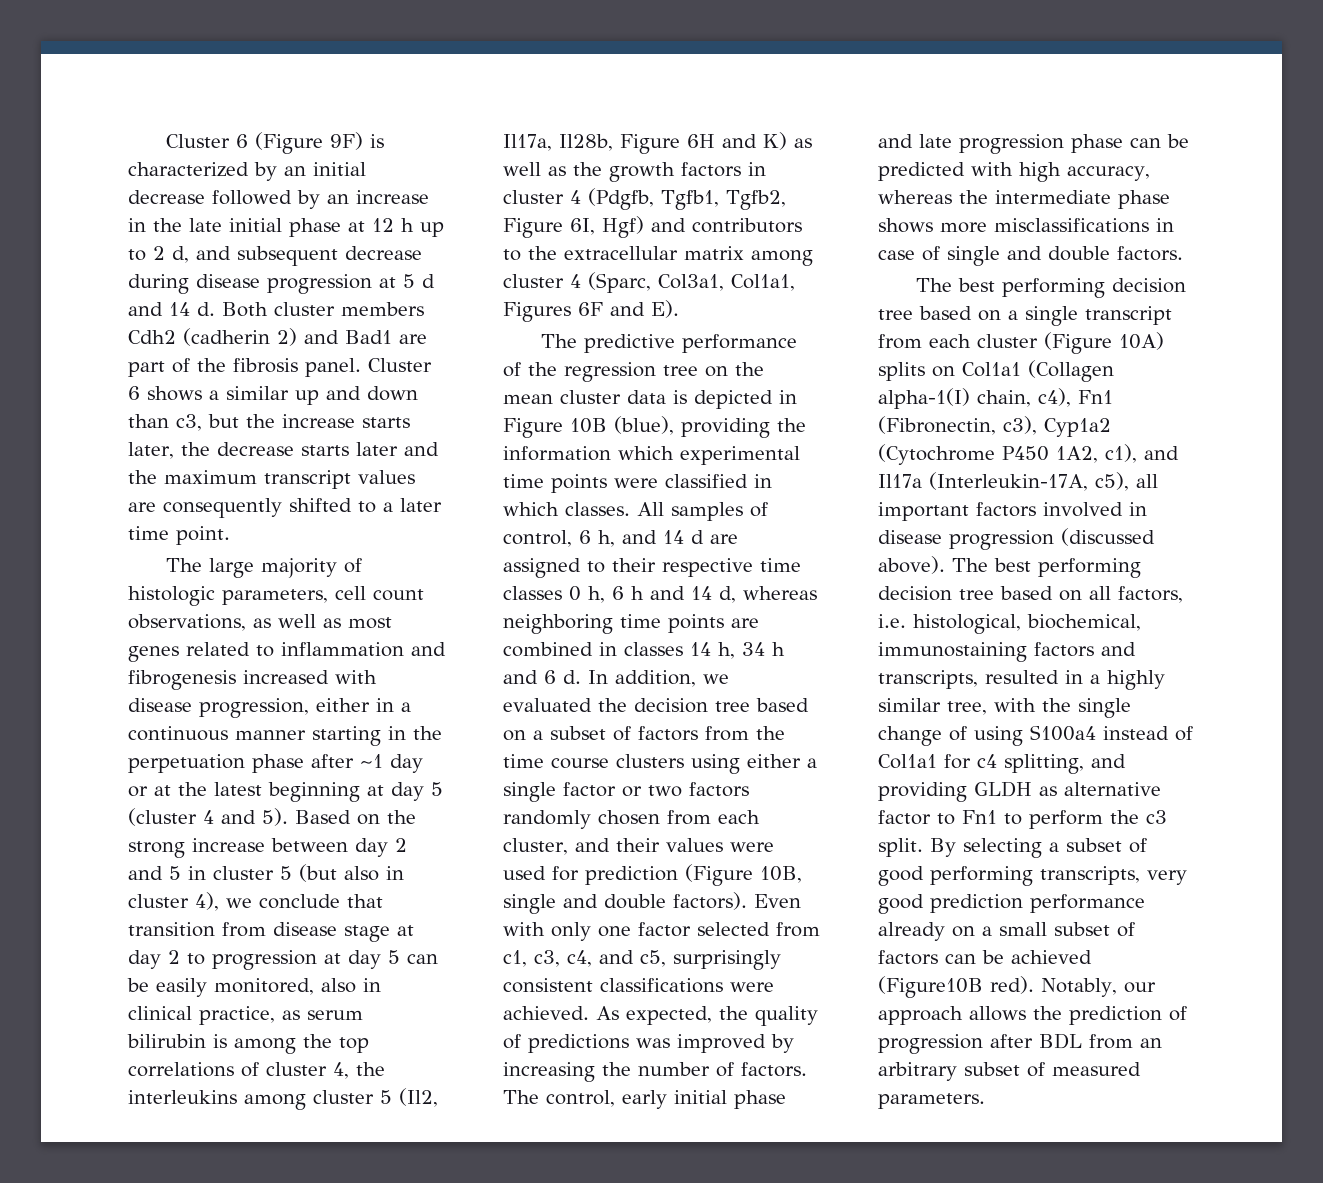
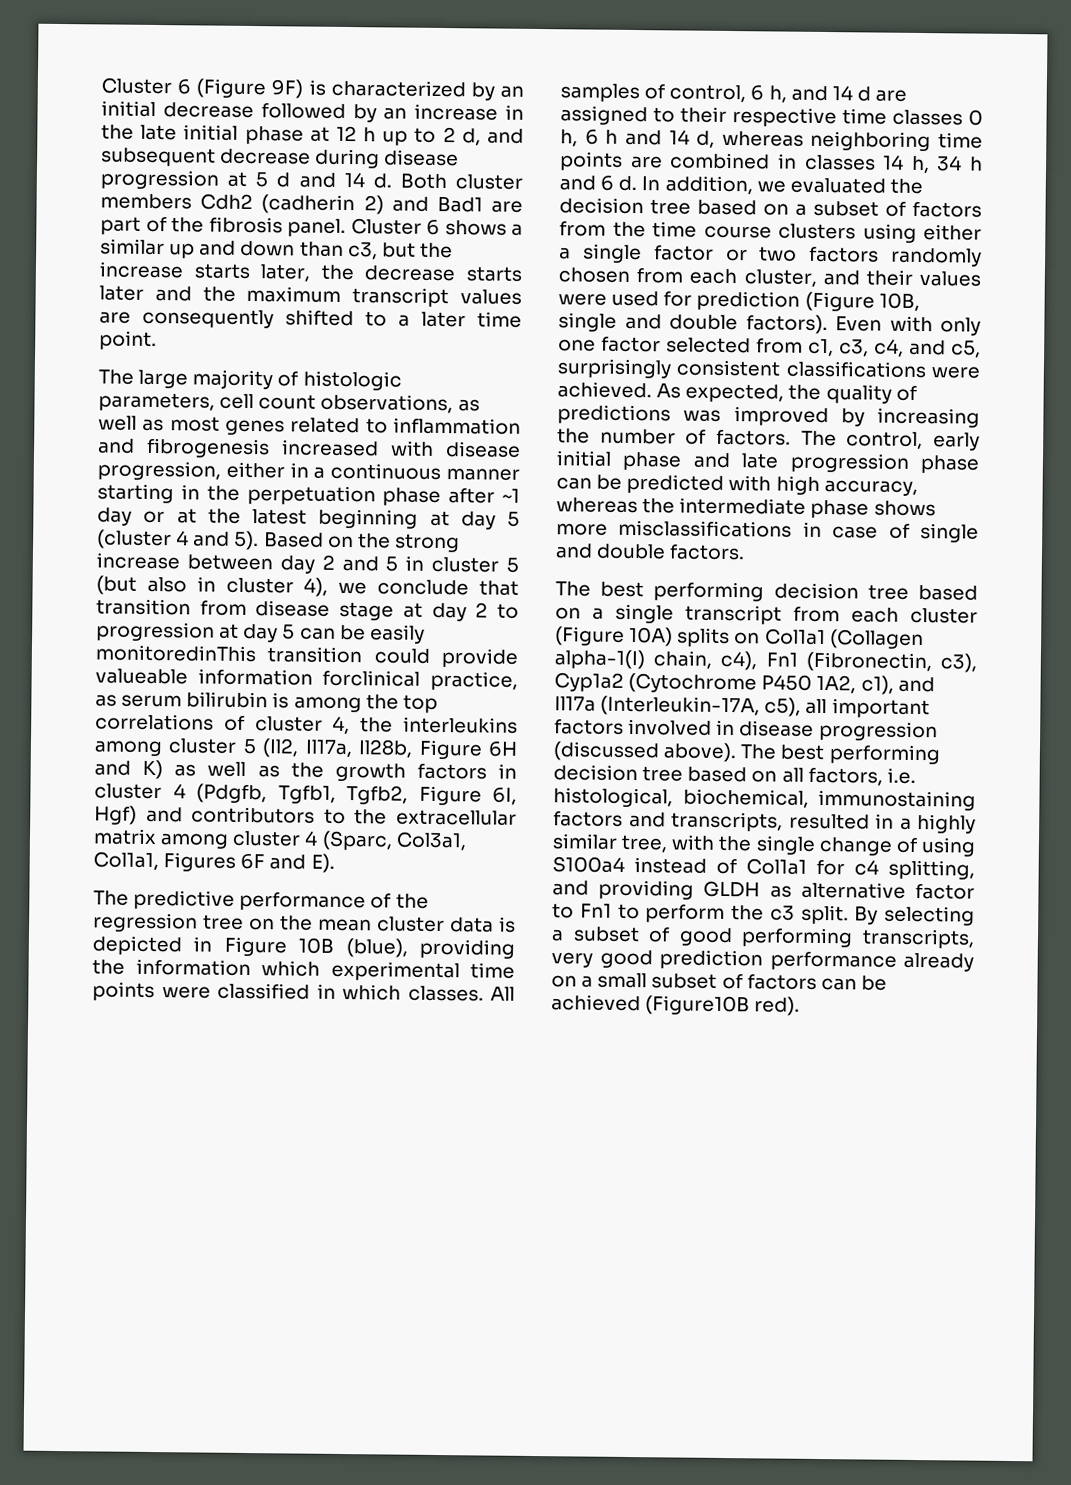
[214,978,381,995] [128,1006,192,1020] monitored, also in clinical -> [95,644,518,668] [95,668,421,687] monitoredinThis transition could provide valueable information forclinical
[1041,978,1156,997] [878,1006,1187,1025] [878,1033,1162,1054] [878,1062,1141,1081] [878,1093,985,1109] Notably, our approach allows the prediction of progression after BDL from an arbitrary subset of measured parameters. -> (801, 1006) none

